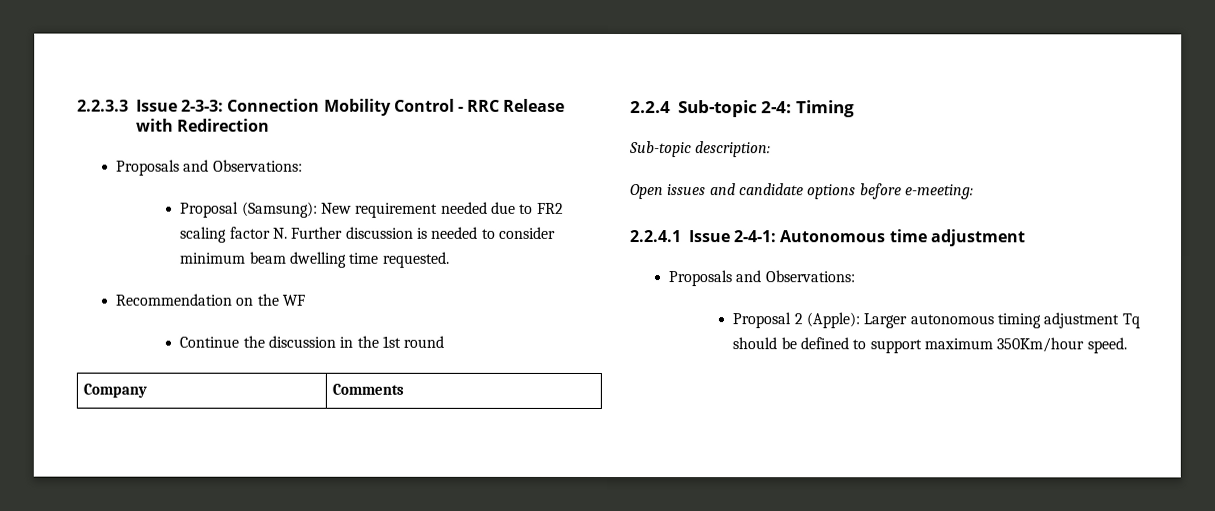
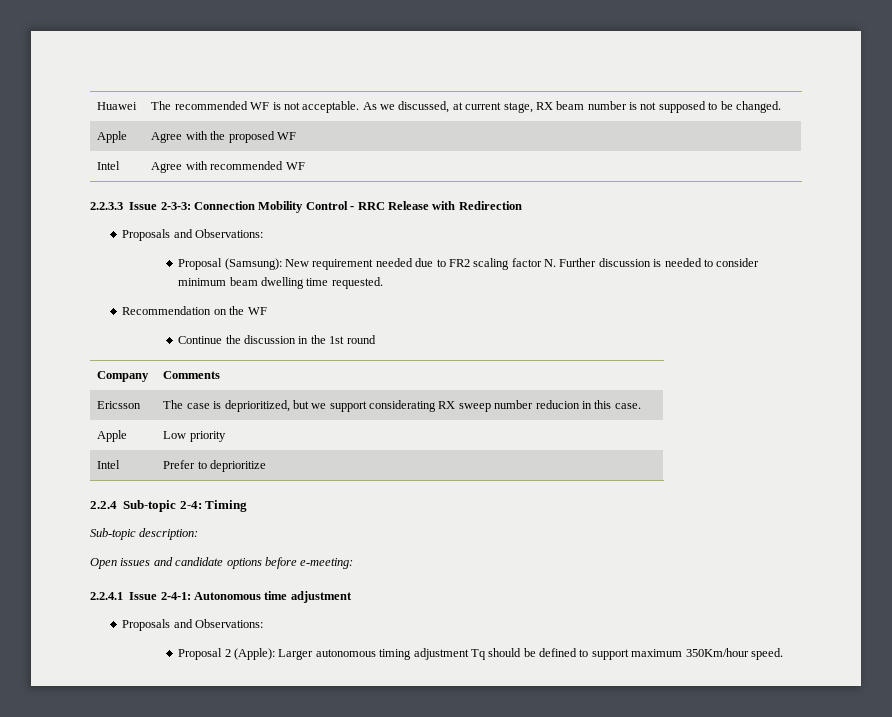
(77, 105) none -> [97,102,138,110] [151,101,781,113] [97,131,128,143] [151,131,296,143] [97,161,121,170] [151,161,305,173] Huawei | The recommended WF is not acceptable. As we discussed, at current stage, RX beam number is not supposed to be changed. // Apple | Agree with the proposed WF // Intel | Agree with recommended WF //
(404, 389) none -> [97,401,142,409] [163,400,641,412] [97,430,128,442] [163,431,226,442] [97,460,121,469] [163,460,267,472] // Ericsson | The case is deprioritized, but we support considerating RX sweep number reducion in this case. // Apple | Low priority // Intel | Prefer to deprioritize

